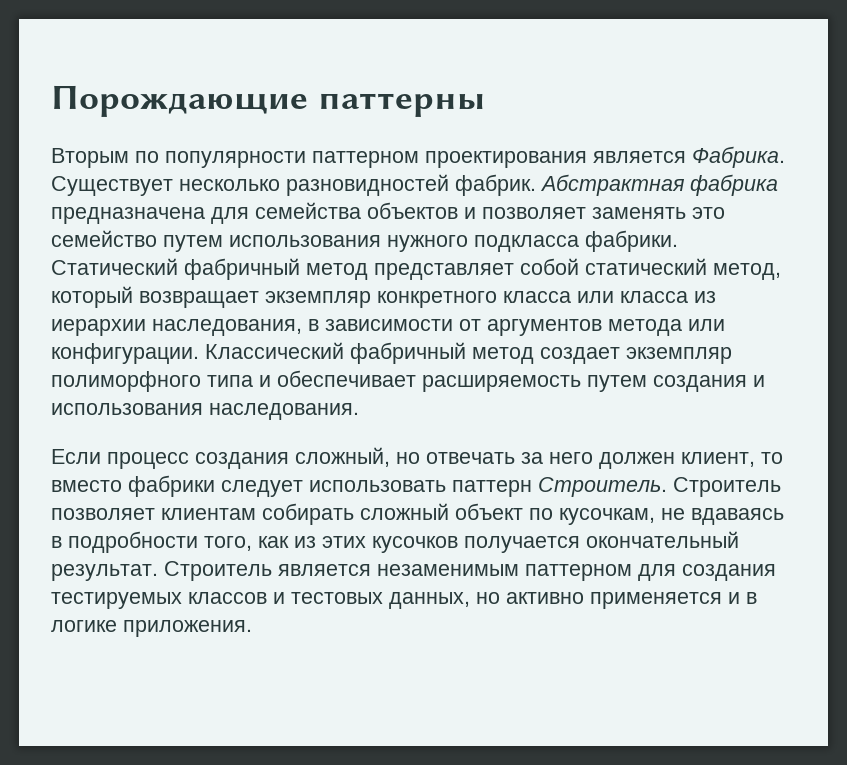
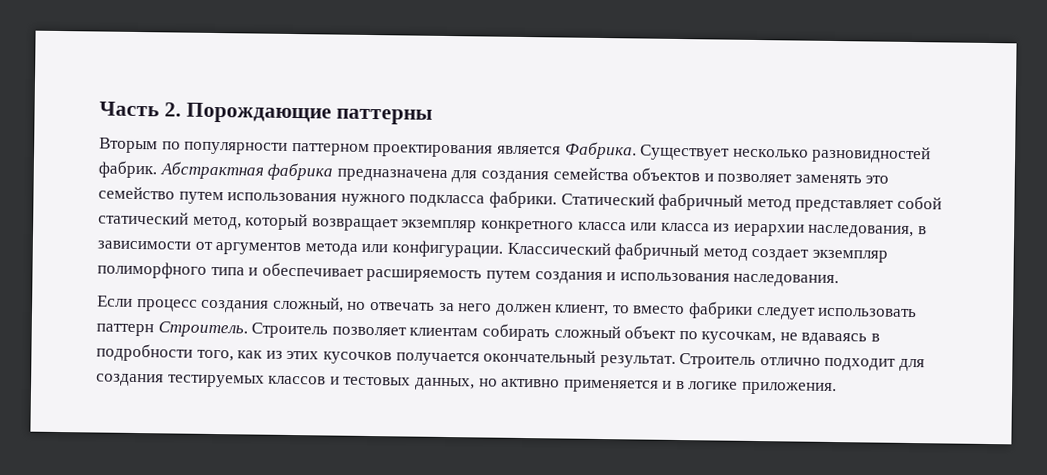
(51, 101) none -> [99,101,181,117] Часть 2.
(249, 215) none -> [480,170,549,184] создания
[278,564,632,581] является незаменимым паттерном -> [759,357,897,371] отлично подходит

